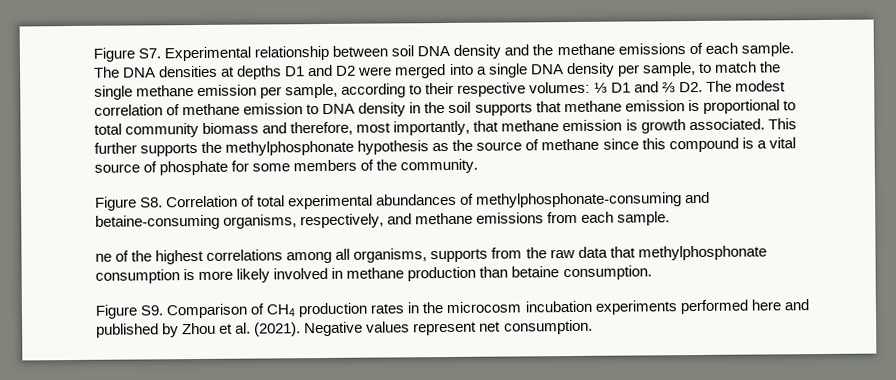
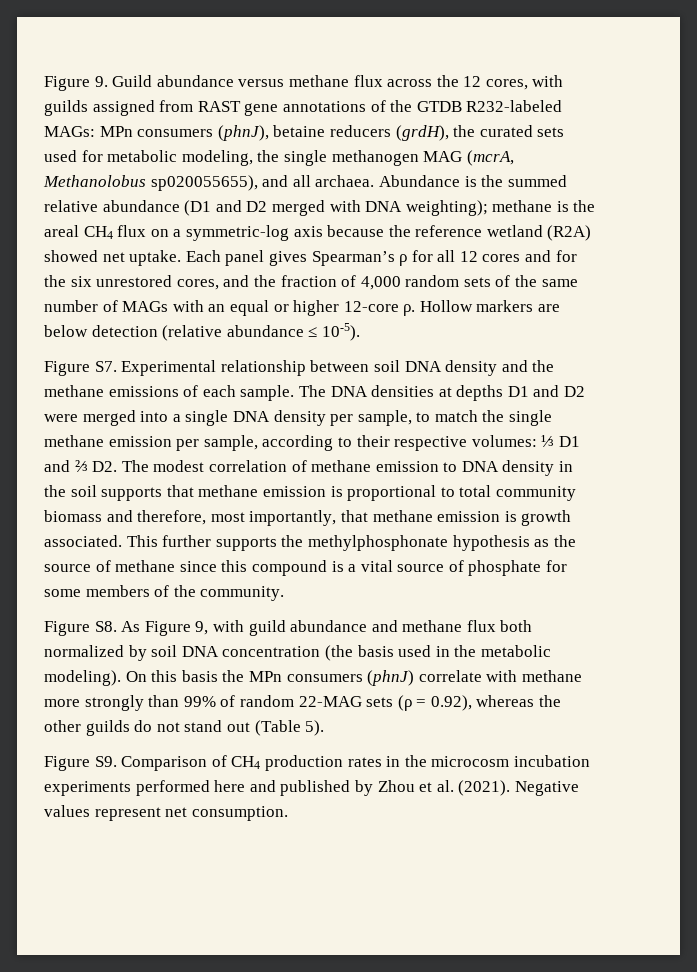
[93,47,135,62] Figure -> [44,75,564,91] [44,100,563,116] [44,125,565,141] [44,150,514,166] [43,175,567,191] [44,200,596,216] [44,225,592,241] [44,250,577,266] [44,275,578,290] [44,300,561,316] [44,323,360,341] [44,361,90,376] Figure 9. Guild abundance versus methane flux across the 12 cores, with guilds assigned from RAST gene annotations of the GTDB R232-labeled MAGs: MPn consumers (phnJ), betaine reducers (grdH), the curated sets used for metabolic modeling, the single methanogen MAG (mcrA, Methanolobus sp020055655), and all archaea. Abundance is the summed relative abundance (D1 and D2 merged with DNA weighting); methane is the areal CH4 flux on a symmetric-log axis because the reference wetland (R2A) showed net uptake. Each panel gives Spearman’s ρ for all 12 cores and for the six unrestored cores, and the fraction of 4,000 random sets of the same number of MAGs with an equal or higher 12-core ρ. Hollow markers are below detection (relative abundance ≤ 10-5). // Figure
[166,191,711,210] [95,211,671,230] [95,245,767,265] [95,265,652,284] Correlation of total experimental abundances of methylphosphonate-consuming and betaine-consuming organisms, respectively, and methane emissions from each sample. // ne of the highest correlations among all organisms, supports from the raw data that methylphosphonate consumption is more likely involved in methane production than betaine consumption. -> [121,620,533,636] [44,645,551,661] [44,670,582,686] [44,695,562,711] [44,720,325,736] As Figure 9, with guild abundance and methane flux both normalized by soil DNA concentration (the basis used in the metabolic modeling). On this basis the MPn consumers (phnJ) correlate with methane more strongly than 99% of random 22-MAG sets (ρ = 0.92), whereas the other guilds do not stand out (Table 5).

